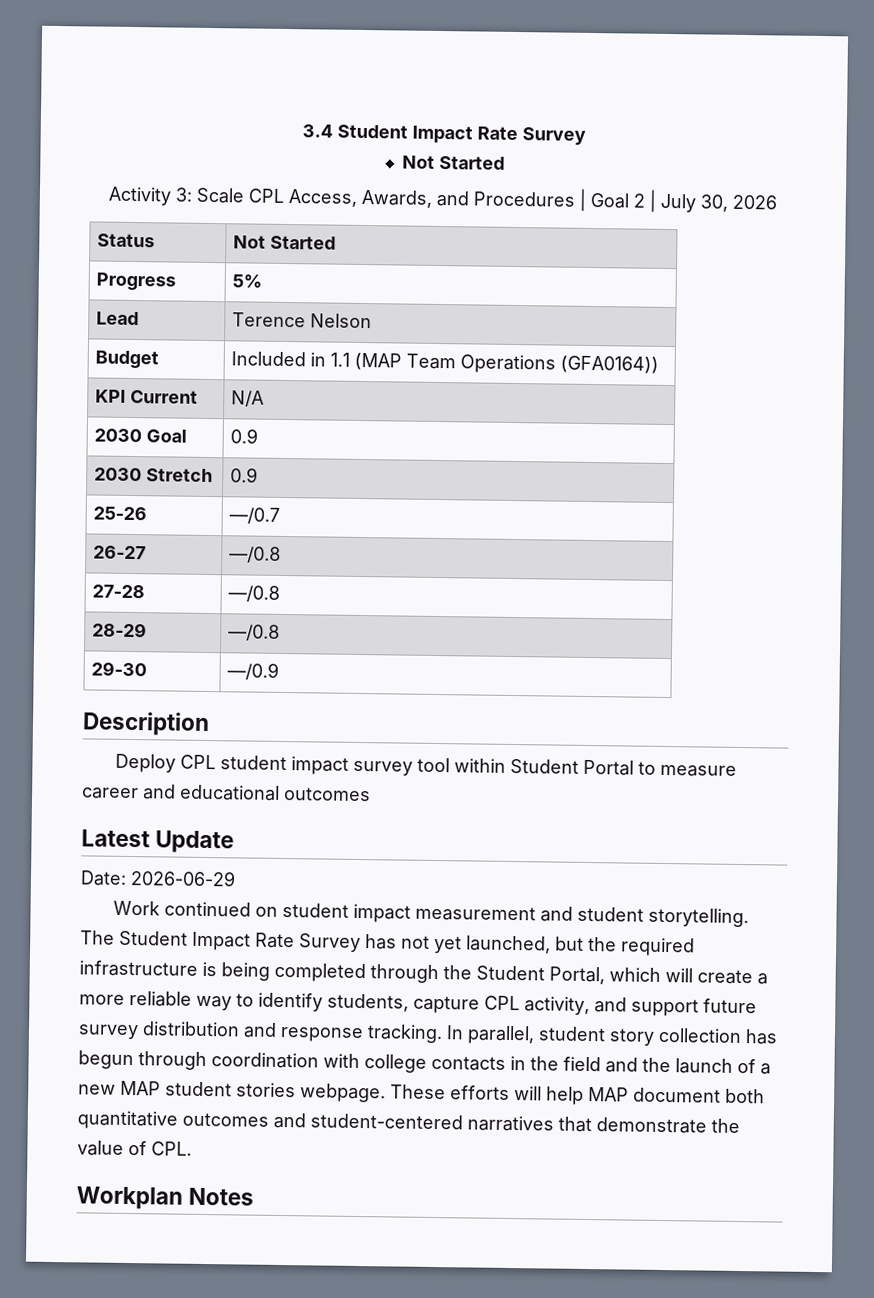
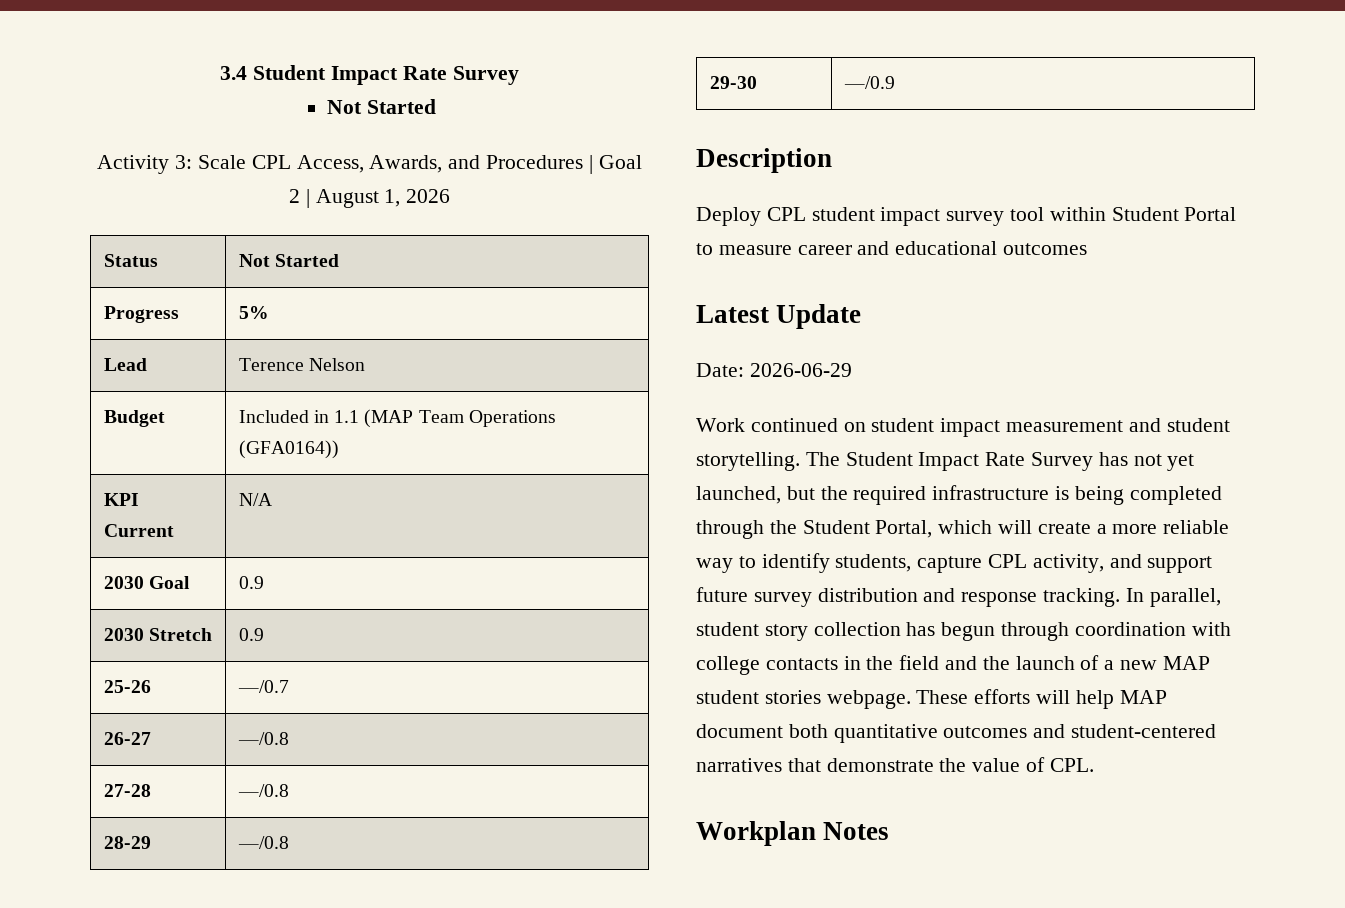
[660,193,728,213] July 30, -> [315,189,401,208] August 1,

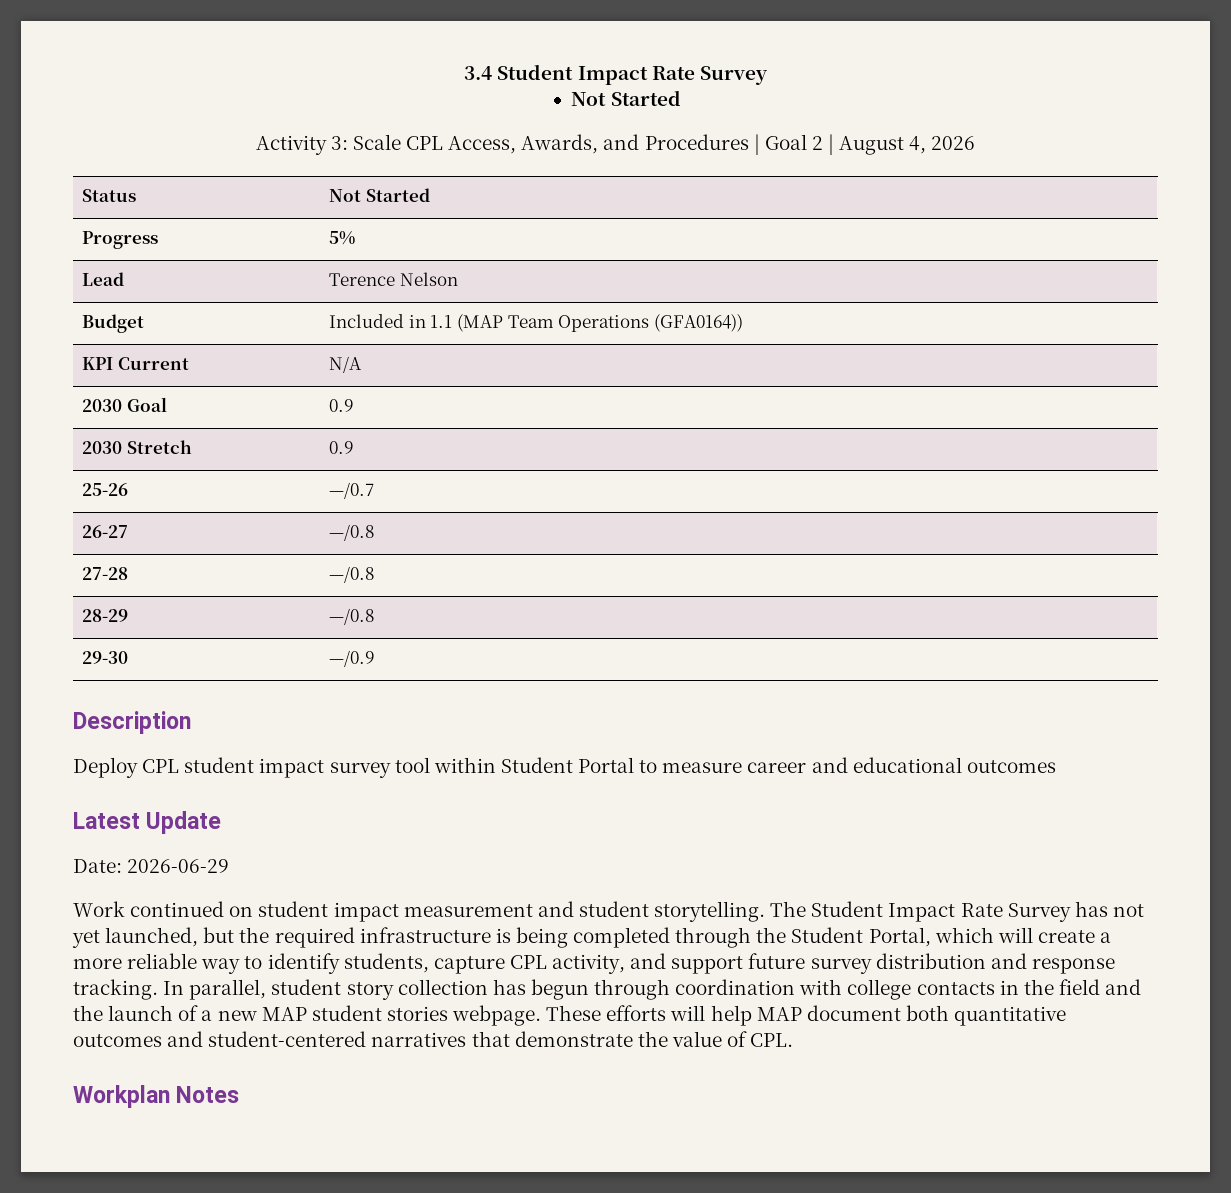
[384,189,401,207] 1, -> [909,136,927,154] 4,

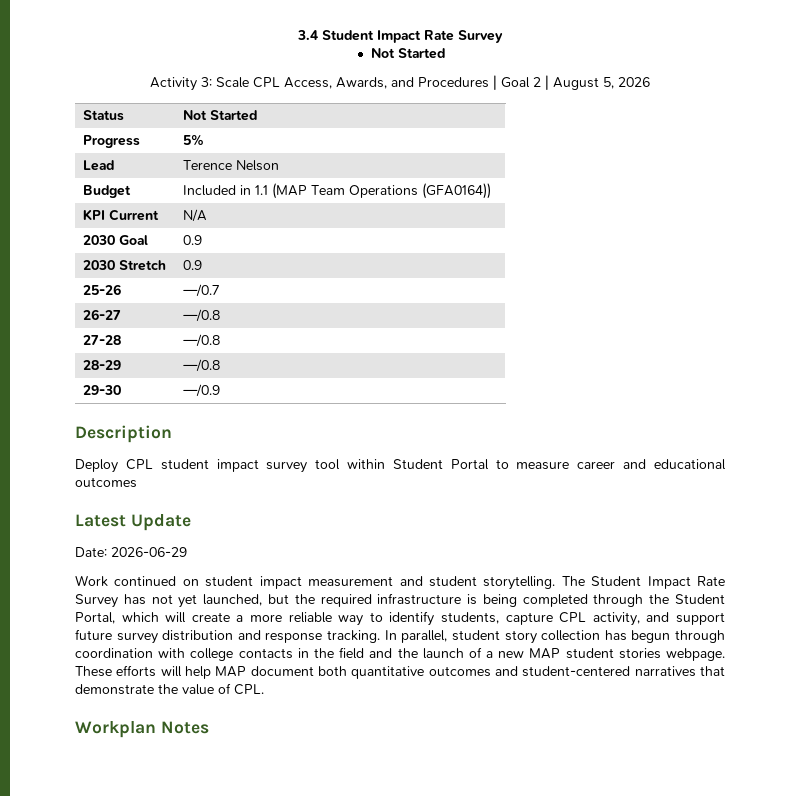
[909,136,927,154] 4, -> [603,77,614,89] 5,

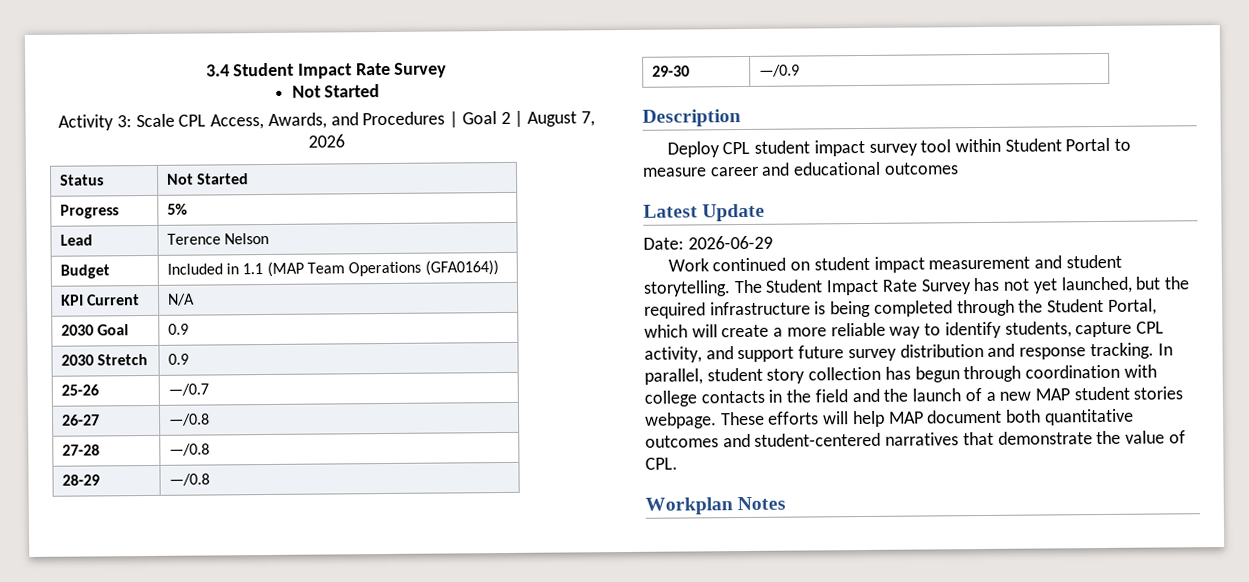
[603,77,614,89] 5, -> [580,111,595,127] 7,

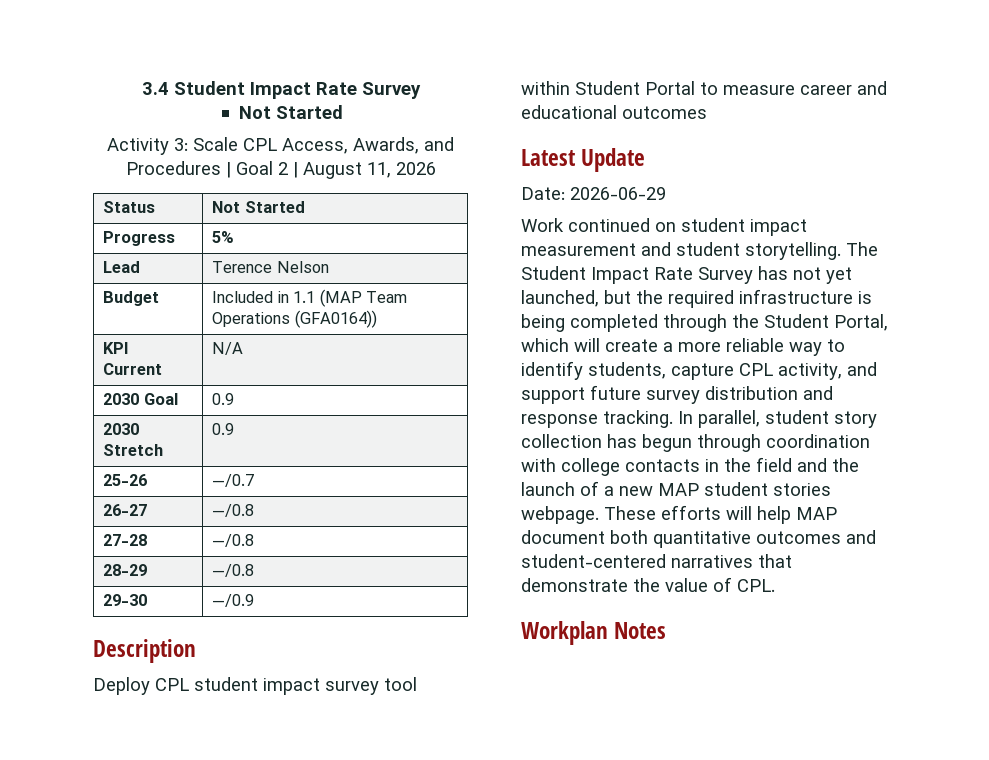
[580,111,595,127] 7, -> [366,162,391,178] 11,

